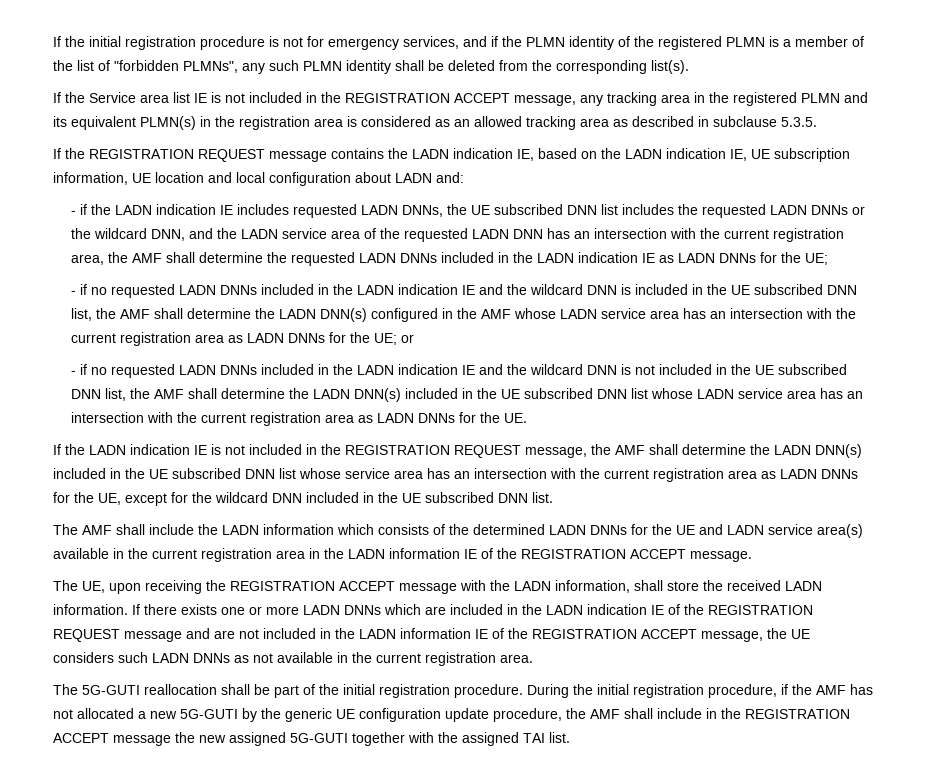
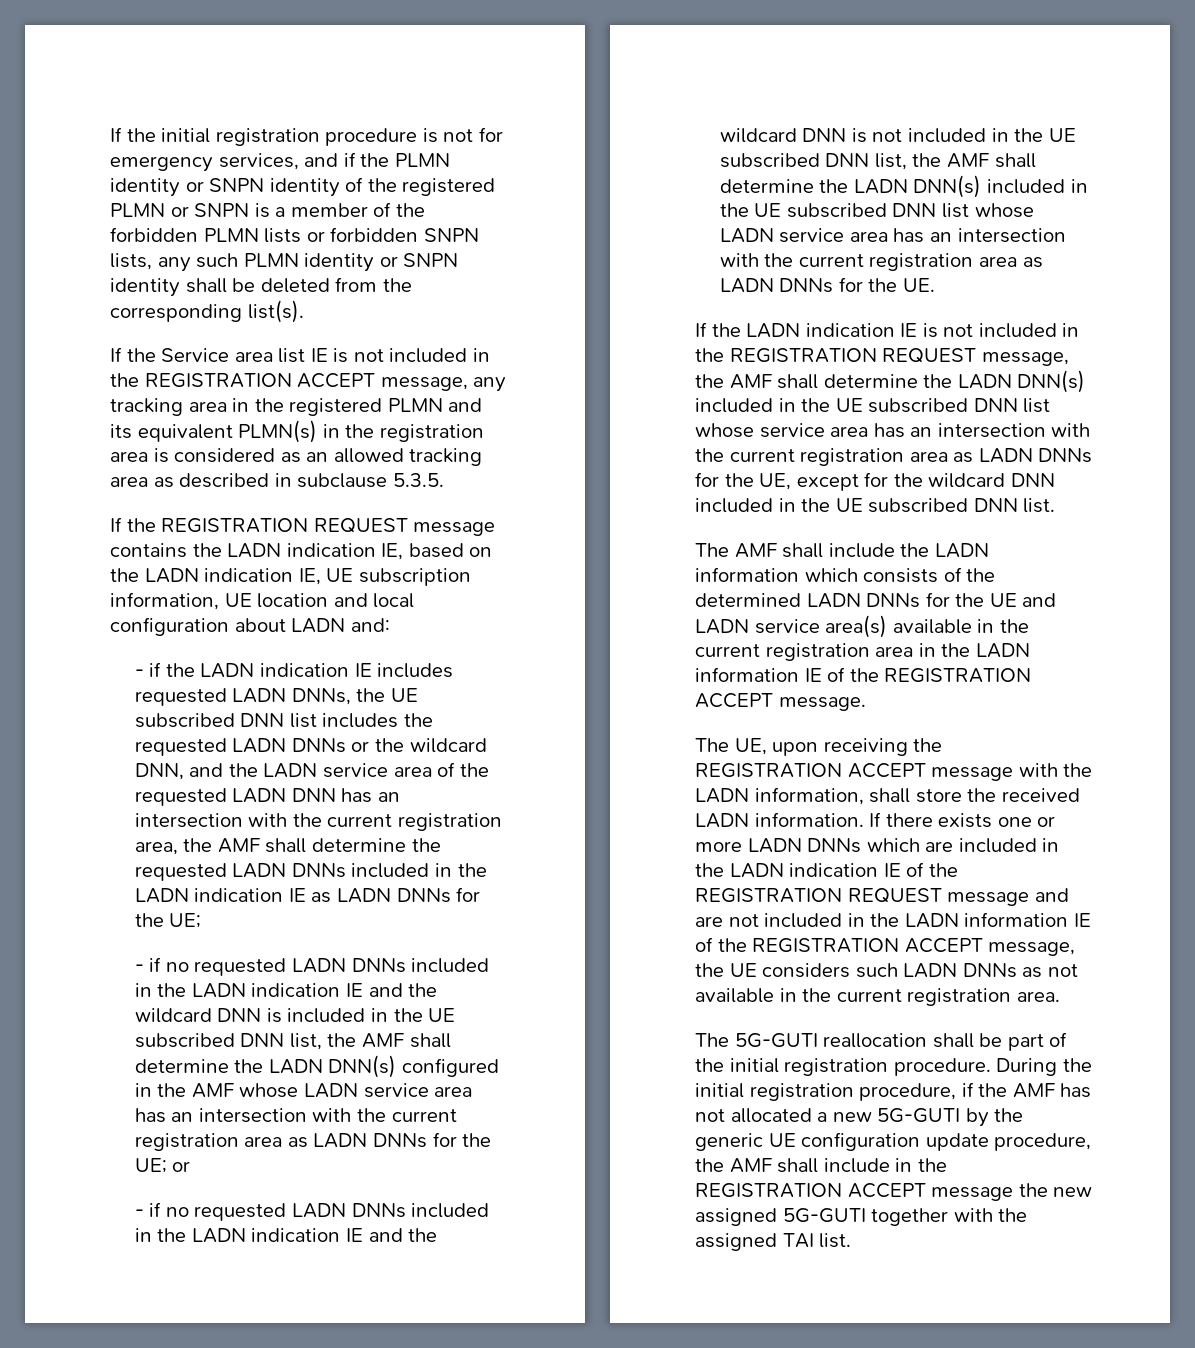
(614, 43) none -> [185,178,340,197] or SNPN identity
(765, 42) none -> [170,203,250,217] or SNPN
[77,60,238,73] list of "forbidden PLMNs", -> [110,227,479,243] [110,253,152,270] forbidden PLMN lists or forbidden SNPN lists,
(391, 67) none -> [379,253,459,267] [110,278,180,297] or SNPN identity

